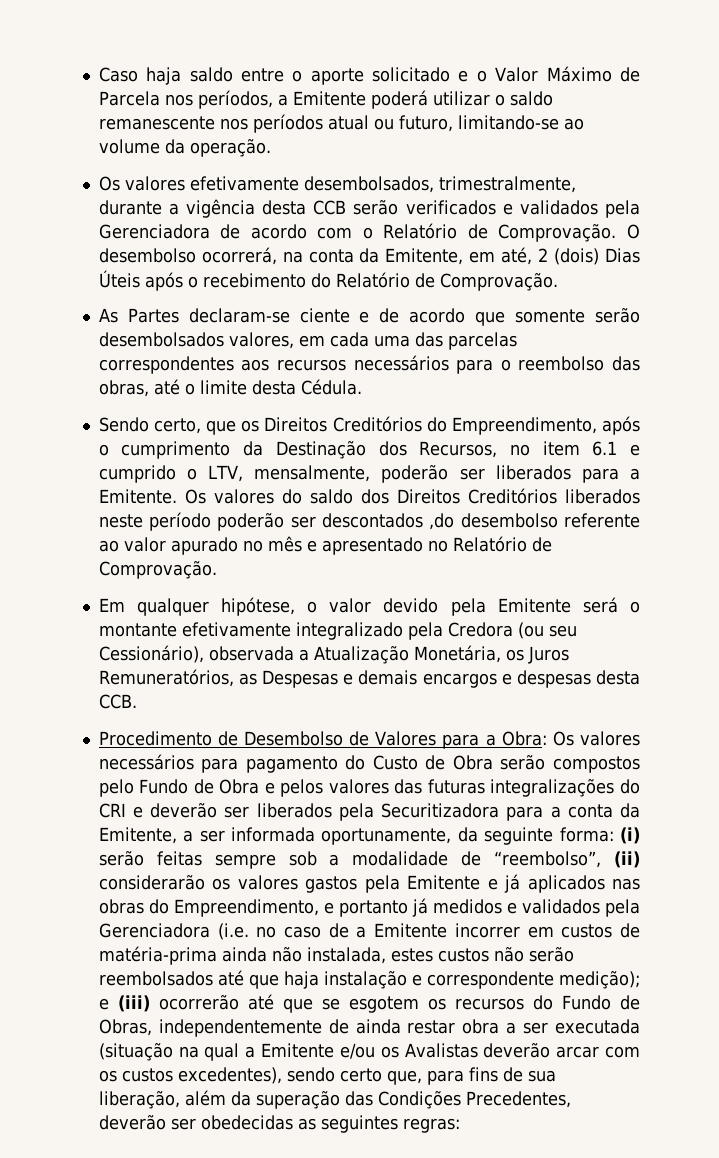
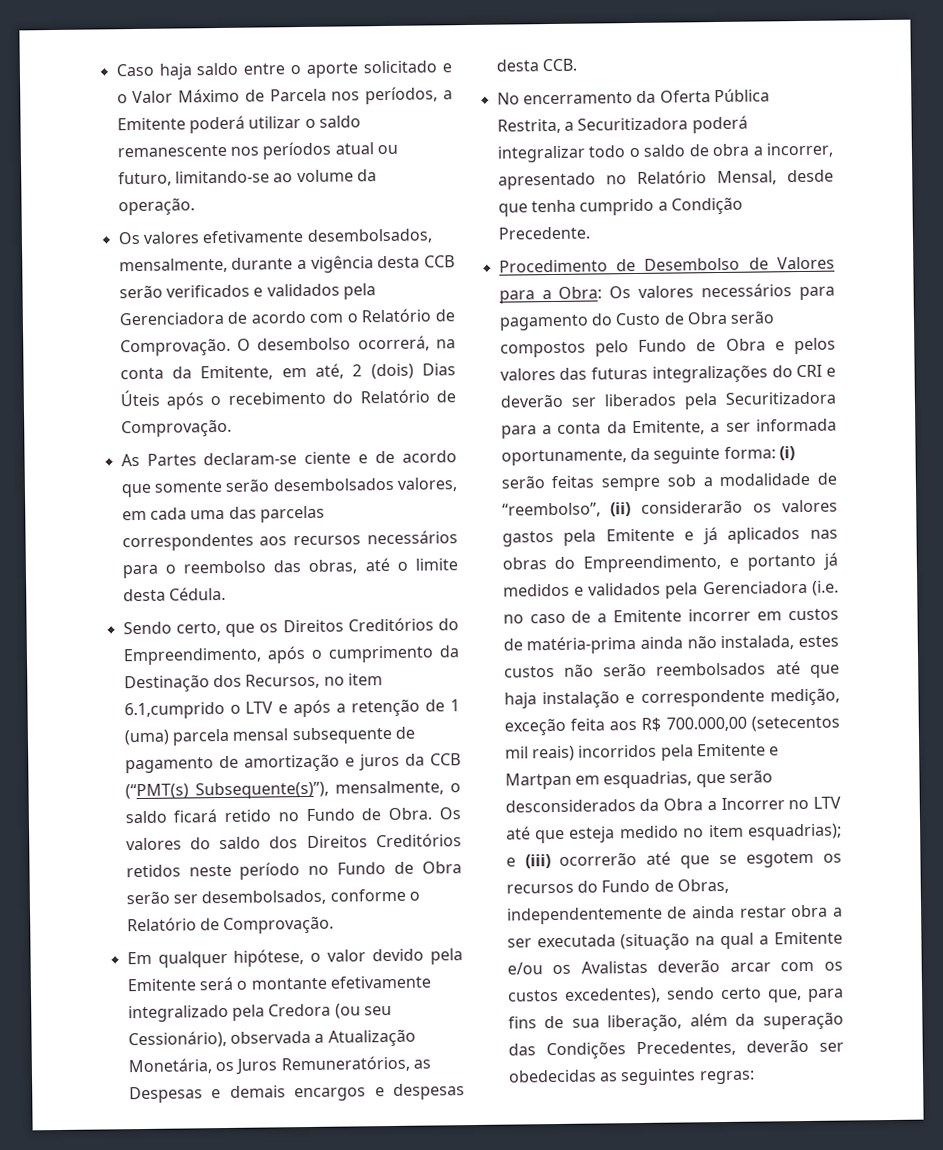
[438,176,576,193] trimestralmente, -> [118,257,228,274] mensalmente,
[592,441,640,456] [98,465,640,483] [98,489,177,504] 6.1 e cumprido o LTV, mensalmente, poderão ser liberados para a Emitente. -> [123,698,461,720] [123,726,415,746] [124,753,461,774] [124,780,461,800] [124,807,433,824] 6.1,cumprido o LTV e após a retenção de 1 (uma) parcela mensal subsequente de pagamento de amortização e juros da CCB (“PMT(s) Subsequente(s)”), mensalmente, o saldo ficará retido no Fundo de Obra.
[565,489,640,504] liberados -> [125,864,181,878] retidos
[217,513,640,531] [98,536,448,555] poderão ser descontados ,do desembolso referente ao valor apurado no mês e apresentado no -> [308,861,462,875] [125,888,420,906] no Fundo de Obra serão ser desembolsados, conforme o
(137, 701) none -> [496,88,770,105] [496,115,748,134] [496,142,833,163] [497,169,834,190] [497,196,743,217] [497,226,590,240] // No encerramento da Oferta Pública Restrita, a Securitizadora poderá integralizar todo o saldo de obra a incorrer, apresentado no Relatório Mensal, desde que tenha cumprido a Condição Precedente.
[559,971,640,989] medição); -> [770,687,840,706] [503,715,840,736] [504,743,780,762] [504,769,773,790] [504,796,841,813] [505,823,842,844] medição, exceção feita aos R$ 700.000,00 (setecentos mil reais) incorridos pela Emitente e Martpan em esquadrias, que serão desconsiderados da Obra a Incorrer no LTV até que esteja medido no item esquadrias);

